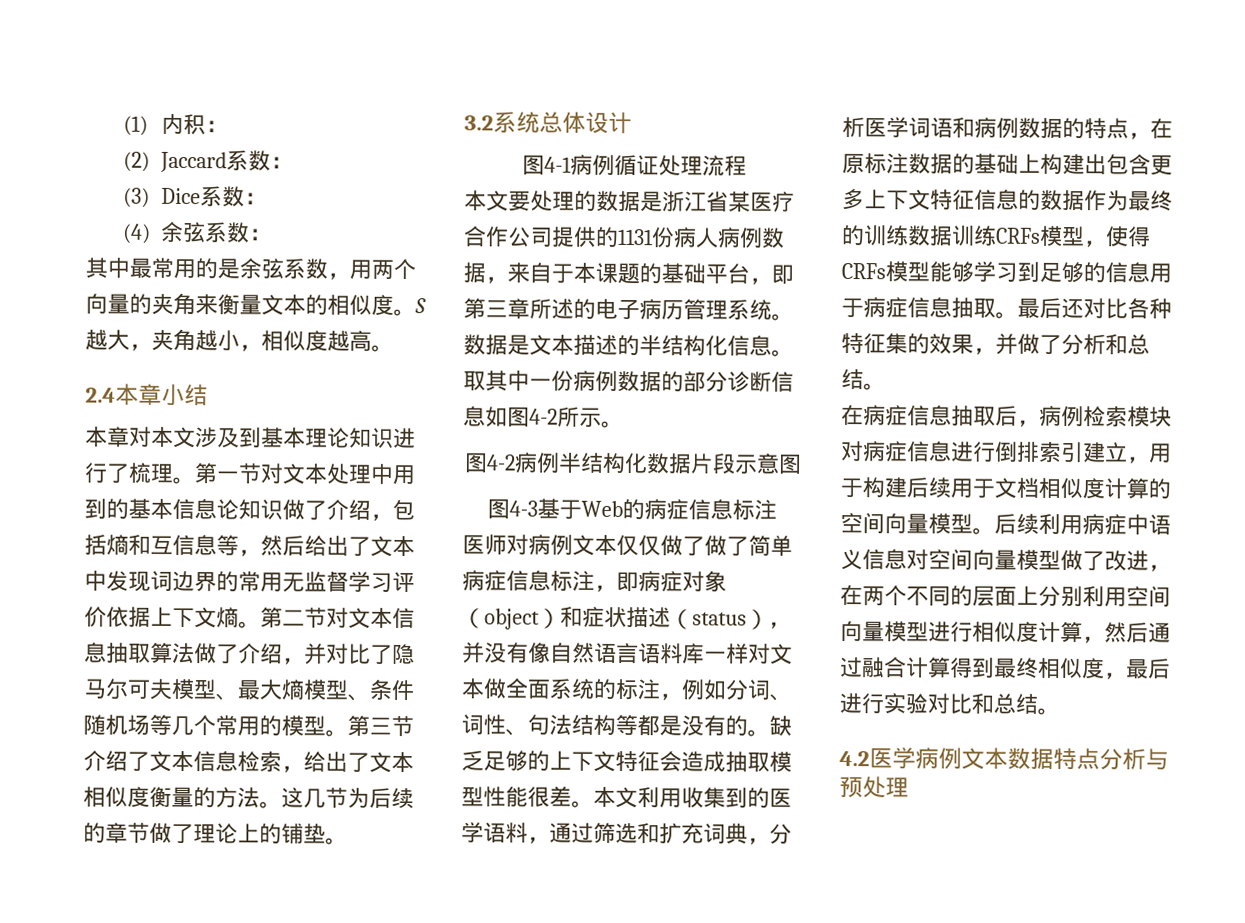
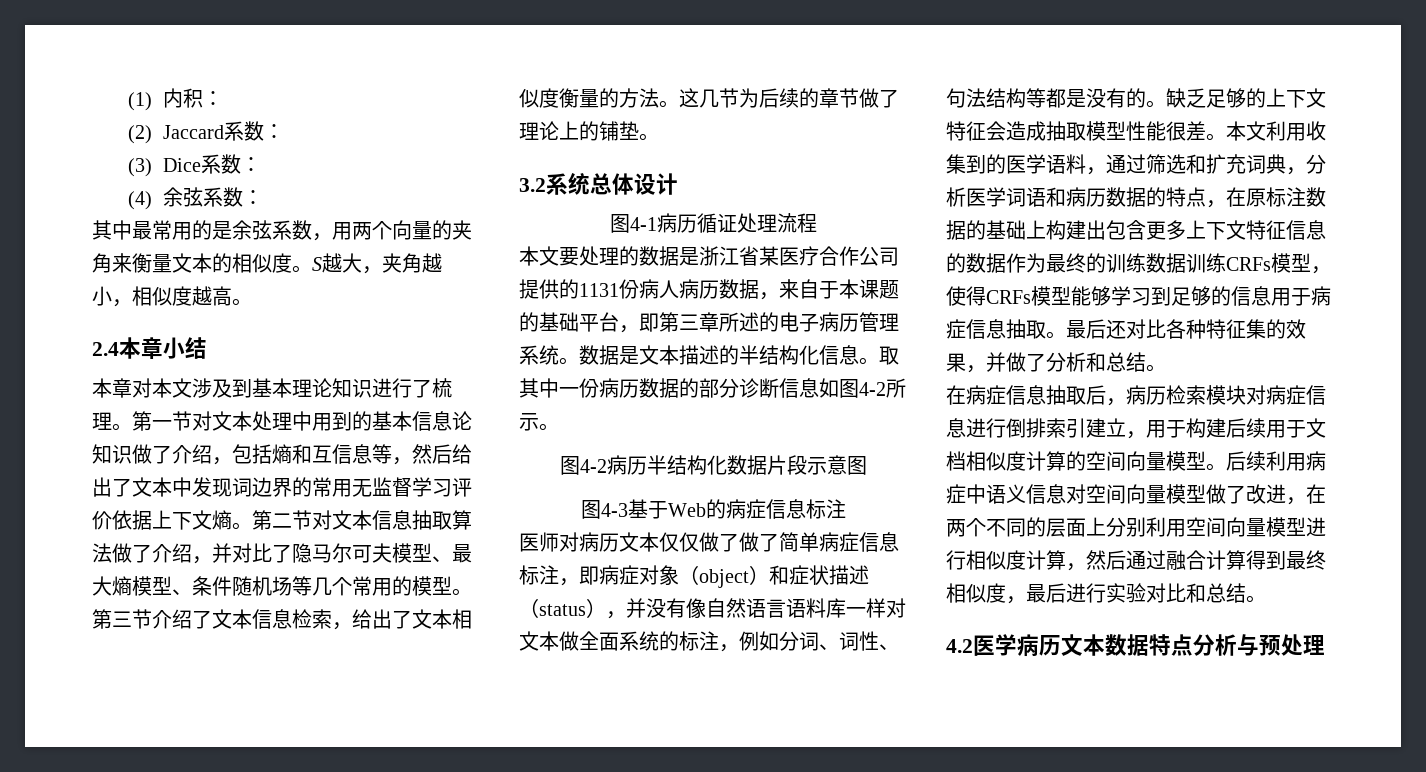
[591,154,615,176] 例 -> [676,214,697,233] 历
[739,227,763,249] 例 -> [699,280,719,299] 历
[595,370,618,392] 例 -> [619,379,639,398] 历
[535,452,560,474] 例 -> [626,456,647,475] 历
[550,534,573,556] 例 -> [599,533,619,552] 历
[996,117,1019,139] 例 -> [1086,188,1106,207] 历
[1061,405,1084,428] 例 -> [1146,386,1166,405] 历
[938,747,962,770] 例 -> [1039,635,1061,656] 历

